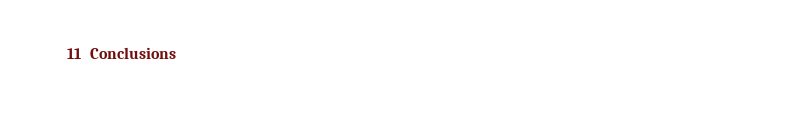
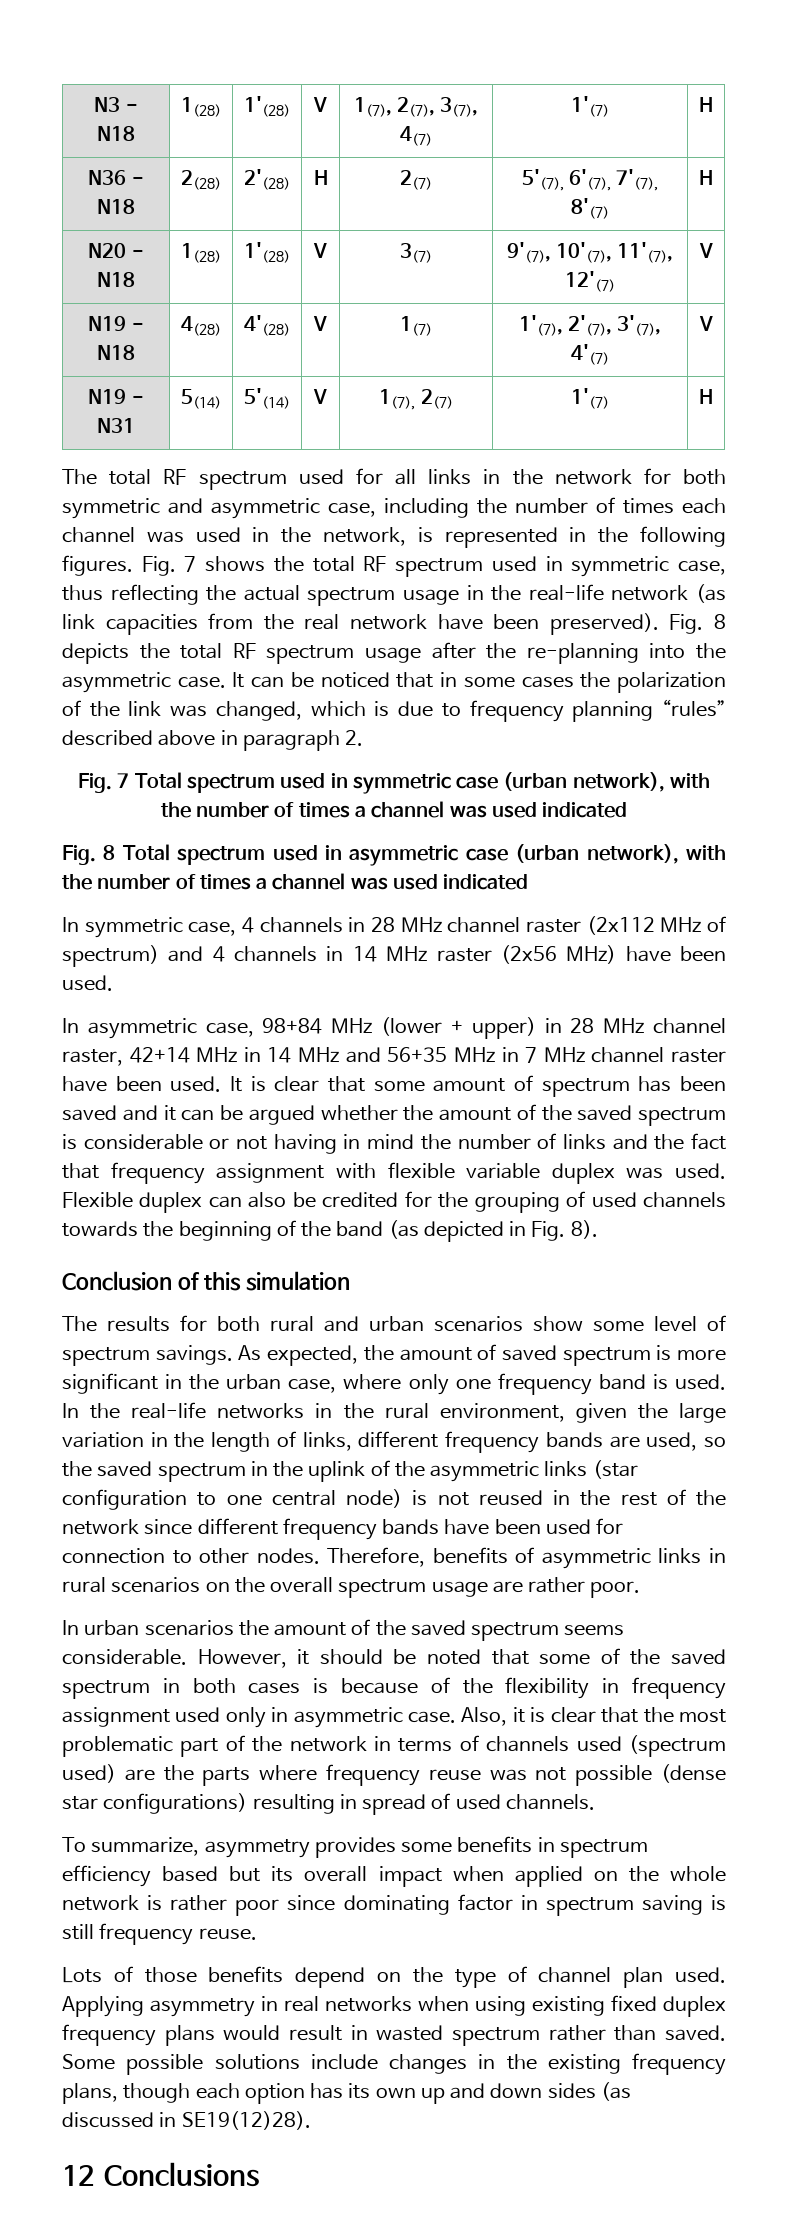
[67,48,81,59] 11 -> [94,97,138,112] [97,126,135,141] [181,97,221,117] [244,96,290,117] [313,97,327,112] [353,97,479,117] [399,126,432,146] [571,96,609,117] [699,97,713,112] [88,170,144,185] [97,199,135,214] [181,170,221,190] [244,169,290,190] [313,170,328,185] [399,170,432,190] [521,169,659,191] [571,198,609,219] [699,170,713,185] [88,243,144,258] [97,272,135,287] [181,243,221,263] [244,242,290,263] [313,243,327,258] [399,243,432,263] [506,242,674,263] [565,271,615,292] [698,243,713,258] [88,316,144,331] [97,345,135,360] [181,316,221,336] [244,315,290,336] [313,316,327,331] [399,316,432,336] [518,315,662,336] [571,344,609,365] [698,316,713,331] [88,389,144,404] [97,418,135,433] [181,389,221,409] [244,388,290,409] [313,389,327,404] [379,389,453,410] [571,388,609,409] [699,389,713,404] [62,468,726,490] [62,497,727,519] [62,526,727,548] [62,555,727,577] [62,584,727,606] [62,613,727,635] [62,642,726,664] [62,672,727,693] [62,699,727,722] [62,730,364,751] [78,772,710,794] [160,801,628,818] [62,844,726,866] [62,873,529,890] [62,916,726,938] [62,945,727,967] [62,975,113,991] [62,1017,727,1039] [62,1047,727,1066] [62,1075,726,1097] [62,1104,726,1126] [62,1133,726,1154] [62,1162,726,1184] [62,1191,727,1213] [62,1220,598,1242] [62,1271,350,1291] [62,1315,726,1332] [62,1344,727,1366] [62,1373,726,1395] [62,1402,727,1423] [62,1431,726,1453] [62,1460,638,1482] [62,1489,726,1510] [62,1518,624,1540] [62,1547,726,1569] [62,1577,641,1598] [62,1619,625,1641] [62,1648,727,1668] [62,1677,727,1699] [62,1707,726,1728] [62,1735,726,1757] [62,1764,726,1786] [62,1793,595,1815] [62,1836,648,1858] [62,1865,726,1887] [62,1894,727,1916] [62,1923,257,1945] [62,1966,727,1988] [62,1995,726,2017] [62,2024,726,2046] [62,2053,726,2075] [62,2082,631,2104] [62,2111,311,2130] [62,2165,94,2186] N3 - N18 | 1(28) | 1'(28) | V | 1(7), 2(7), 3(7), 4(7) | 1'(7) | H // N36 - N18 | 2(28) | 2'(28) | H | 2(7) | 5'(7), 6'(7), 7'(7), 8'(7) | H // N20 - N18 | 1(28) | 1'(28) | V | 3(7) | 9'(7), 10'(7), 11'(7), 12'(7) | V // N19 - N18 | 4(28) | 4'(28) | V | 1(7) | 1'(7), 2'(7), 3'(7), 4'(7) | V // N19 - N31 | 5(14) | 5'(14) | V | 1(7), 2(7) | 1'(7) | H // The total RF spectrum used for all links in the network for both symmetric and asymmetric case, including the number of times each channel was used in the network, is represented in the following figures. Fig. 7 shows the total RF spectrum used in symmetric case, thus reflecting the actual spectrum usage in the real-life network (as link capacities from the real network have been preserved). Fig. 8 depicts the total RF spectrum usage after the re-planning into the asymmetric case. It can be noticed that in some cases the polarization of the link was changed, which is due to frequency planning “rules” described above in paragraph 2. // Fig. 7 Total spectrum used in symmetric case (urban network), with the number of times a channel was used indicated // Fig. 8 Total spectrum used in asymmetric case (urban network), with the number of times a channel was used indicated // In symmetric case, 4 channels in 28 MHz channel raster (2x112 MHz of spectrum) and 4 channels in 14 MHz raster (2x56 MHz) have been used. // In asymmetric case, 98+84 MHz (lower + upper) in 28 MHz channel raster, 42+14 MHz in 14 MHz and 56+35 MHz in 7 MHz channel raster have been used. It is clear that some amount of spectrum has been saved and it can be argued whether the amount of the saved spectrum is considerable or not having in mind the number of links and the fact that frequency assignment with flexible variable duplex was used. Flexible duplex can also be credited for the grouping of used channels towards the beginning of the band (as depicted in Fig. 8). // Conclusion of this simulation // The results for both rural and urban scenarios show some level of spectrum savings. As expected, the amount of saved spectrum is more significant in the urban case, where only one frequency band is used. In the real-life networks in the rural environment, given the large variation in the length of links, different frequency bands are used, so the saved spectrum in the uplink of the asymmetric links (star configuration to one central node) is not reused in the rest of the network since different frequency bands have been used for connection to other nodes. Therefore, benefits of asymmetric links in rural scenarios on the overall spectrum usage are rather poor. // In urban scenarios the amount of the saved spectrum seems considerable. However, it should be noted that some of the saved spectrum in both cases is because of the flexibility in frequency assignment used only in asymmetric case. Also, it is clear that the most problematic part of the network in terms of channels used (spectrum used) are the parts where frequency reuse was not possible (dense star configurations) resulting in spread of used channels. // To summarize, asymmetry provides some benefits in spectrum efficiency based but its overall impact when applied on the whole network is rather poor since dominating factor in spectrum saving is still frequency reuse. // Lots of those benefits depend on the type of channel plan used. Applying asymmetry in real networks when using existing fixed duplex frequency plans would result in wasted spectrum rather than saved. Some possible solutions include changes in the existing frequency plans, though each option has its own up and down sides (as discussed in SE19(12)28). // 12

